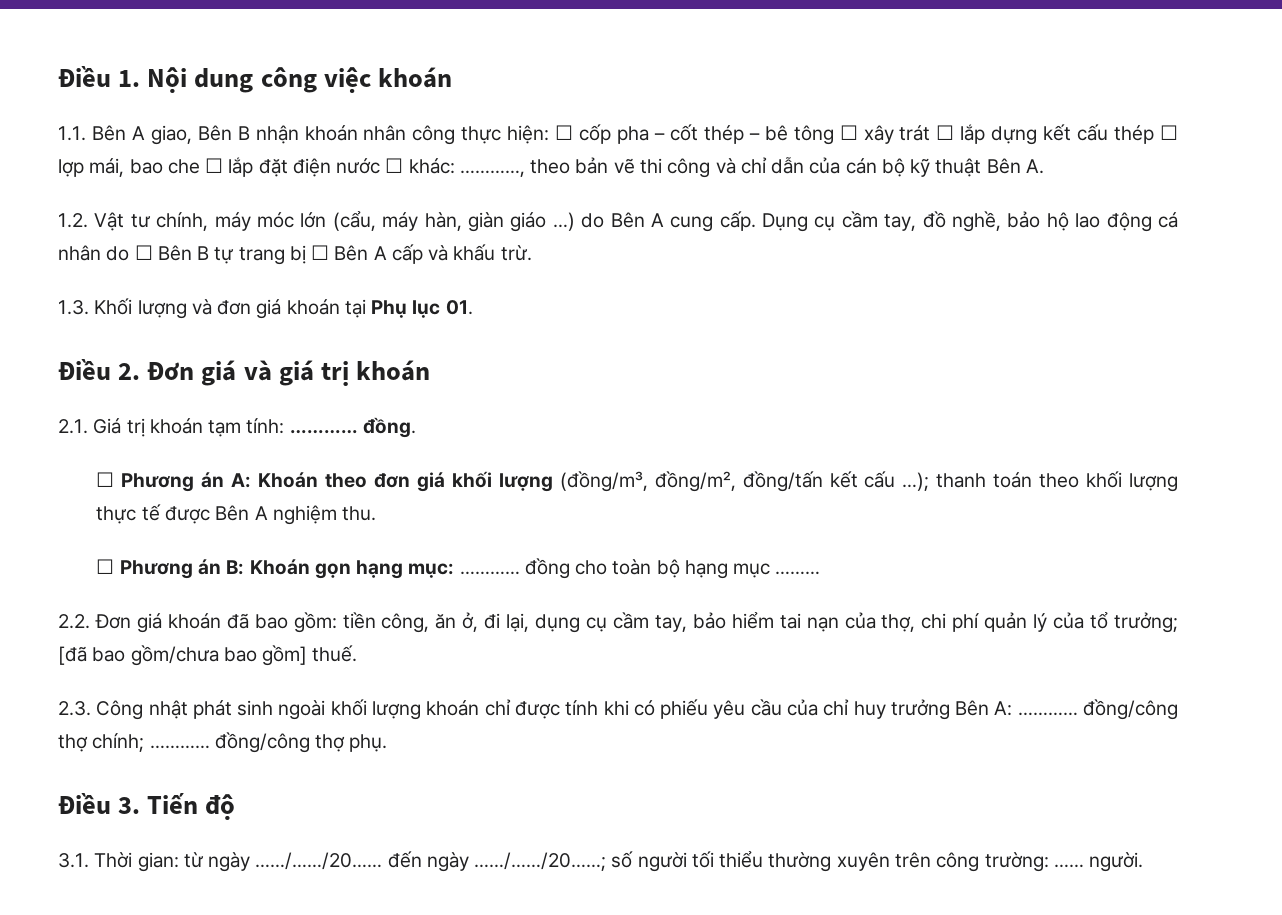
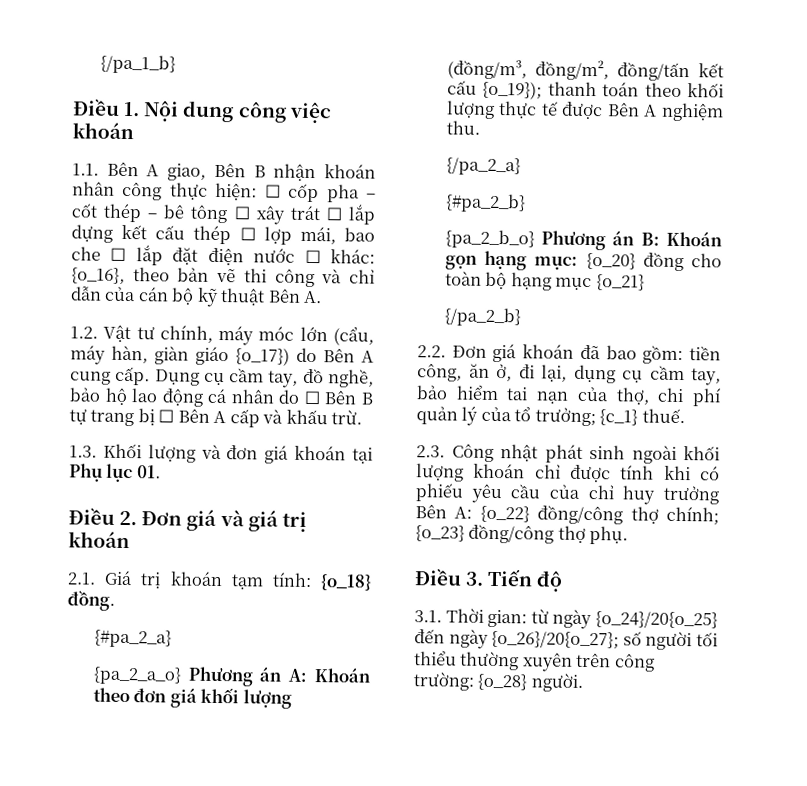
(58, 76) none -> [99,54,176,74] {/pa_1_b} //
[459,170,525,177] …………, -> [71,267,125,284] {o_16},
[552,212,575,231] …) -> [235,347,290,366] {o_17})
[289,430,358,434] ………… -> [320,574,372,591] {o_18}
[96,472,115,487] ☐ -> [93,629,172,648] [92,666,182,685] {#pa_2_a} // {pa_2_a_o}
[902,472,930,491] …); -> [482,80,543,100] {o_19});
[96,559,115,574] ☐ -> [445,157,521,176] [444,193,526,213] [444,229,535,249] {/pa_2_a} // {#pa_2_b} // {pa_2_b_o}
[459,571,520,575] ………… -> [585,252,636,270] {o_20}
[775,571,821,575] ……… -> [595,274,645,291] [443,307,521,327] {o_21} // {/pa_2_b}
[58,645,308,666] [đã bao gồm/chưa bao gồm] -> [599,409,639,426] {c_1}
[1017,712,1078,716] ………… -> [479,505,530,523] {o_22}
[149,745,210,749] ………… -> [415,525,465,542] {o_23}
[255,852,383,870] ……/……/20…… -> [595,611,718,629] {o_24}/20{o_25}
[474,852,607,871] ……/……/20……; -> [491,630,620,650] {o_26}/20{o_27};
[1053,864,1084,868] …… -> [477,673,528,691] {o_28}

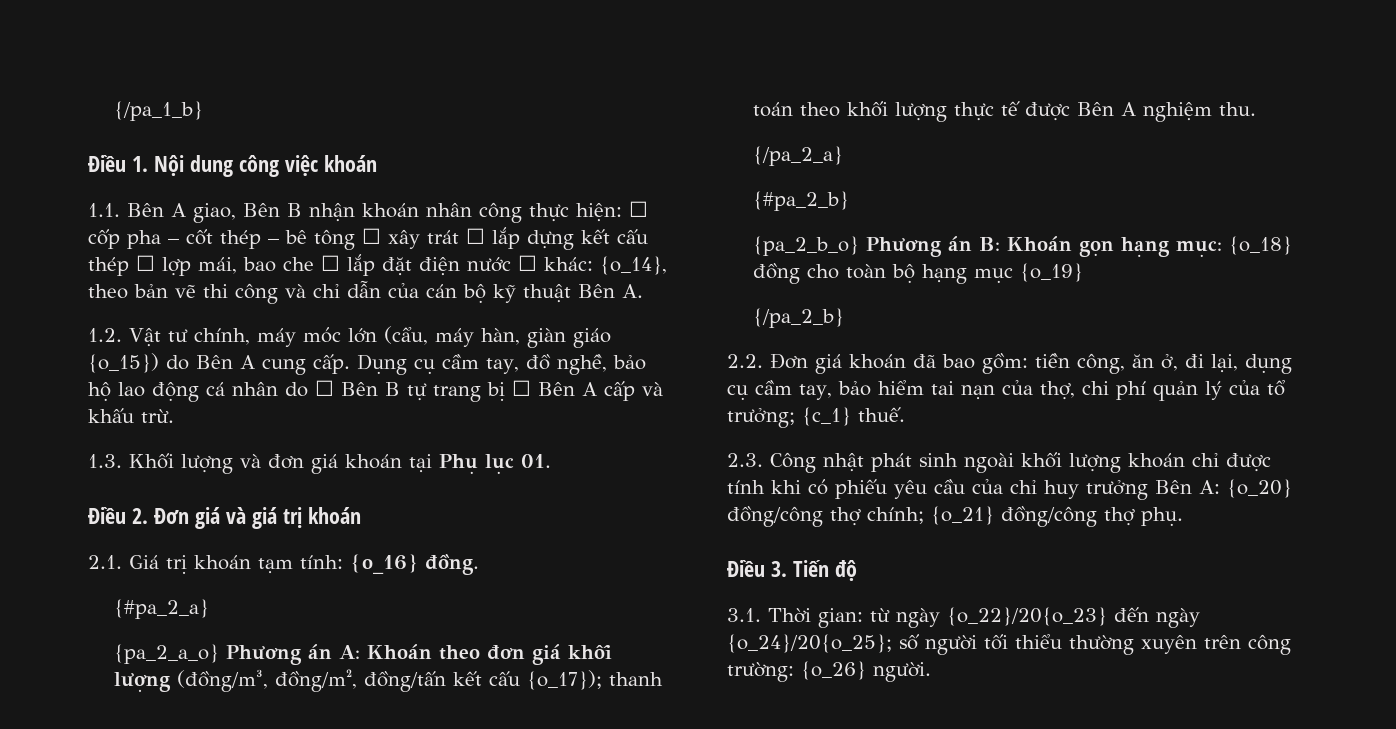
[71,267,125,284] {o_16}, -> [600,256,667,275] {o_14},
[235,347,290,366] {o_17}) -> [88,353,159,373] {o_15})
[320,574,372,591] {o_18} -> [350,554,418,574] {o_16}
[482,80,543,100] {o_19}); -> [527,670,603,690] {o_17});
[585,252,636,270] {o_20} -> [1229,236,1293,255] {o_18}
[595,274,645,291] {o_21} -> [1020,263,1084,282] {o_19}
[479,505,530,523] {o_22} -> [1227,479,1292,498] {o_20}
[415,525,465,542] {o_23} -> [931,506,994,525] {o_21}
[595,611,718,629] {o_24}/20{o_25} -> [947,607,1107,626] {o_22}/20{o_23}
[491,630,620,650] {o_26}/20{o_27}; -> [727,634,892,653] {o_24}/20{o_25};
[477,673,528,691] {o_28} -> [801,661,866,680] {o_26}

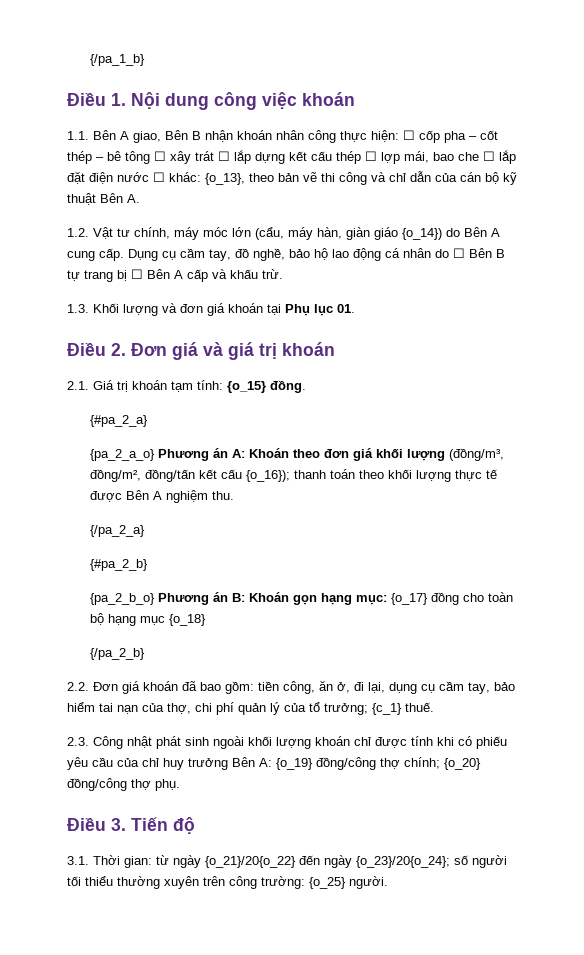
[600,256,667,275] {o_14}, -> [205,173,245,185] {o_13},
[88,353,159,373] {o_15}) -> [402,228,442,240] {o_14})
[350,554,418,574] {o_16} -> [227,381,266,393] {o_15}
[527,670,603,690] {o_17}); -> [245,470,290,482] {o_16});
[1229,236,1293,255] {o_18} -> [390,593,428,605] {o_17}
[1020,263,1084,282] {o_19} -> [168,614,206,626] {o_18}
[1227,479,1292,498] {o_20} -> [276,758,313,770] {o_19}
[931,506,994,525] {o_21} -> [444,758,481,770] {o_20}
[947,607,1107,626] {o_22}/20{o_23} -> [205,856,296,868] {o_21}/20{o_22}
[727,634,892,653] {o_24}/20{o_25}; -> [356,856,450,868] {o_23}/20{o_24};
[801,661,866,680] {o_26} -> [309,877,346,889] {o_25}

